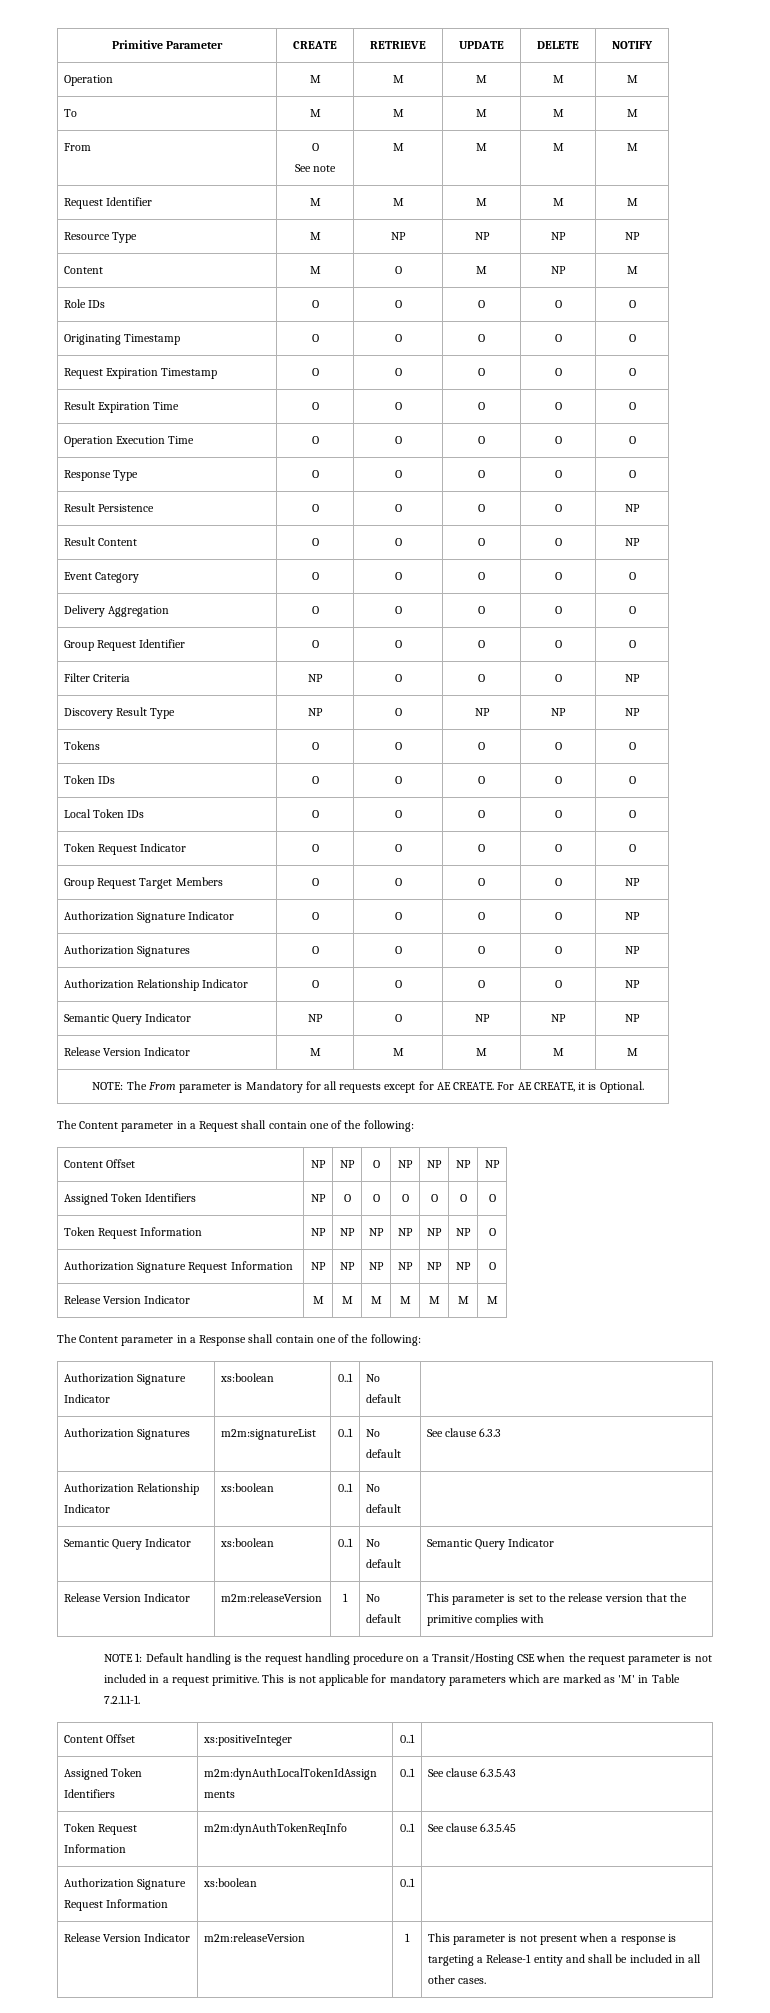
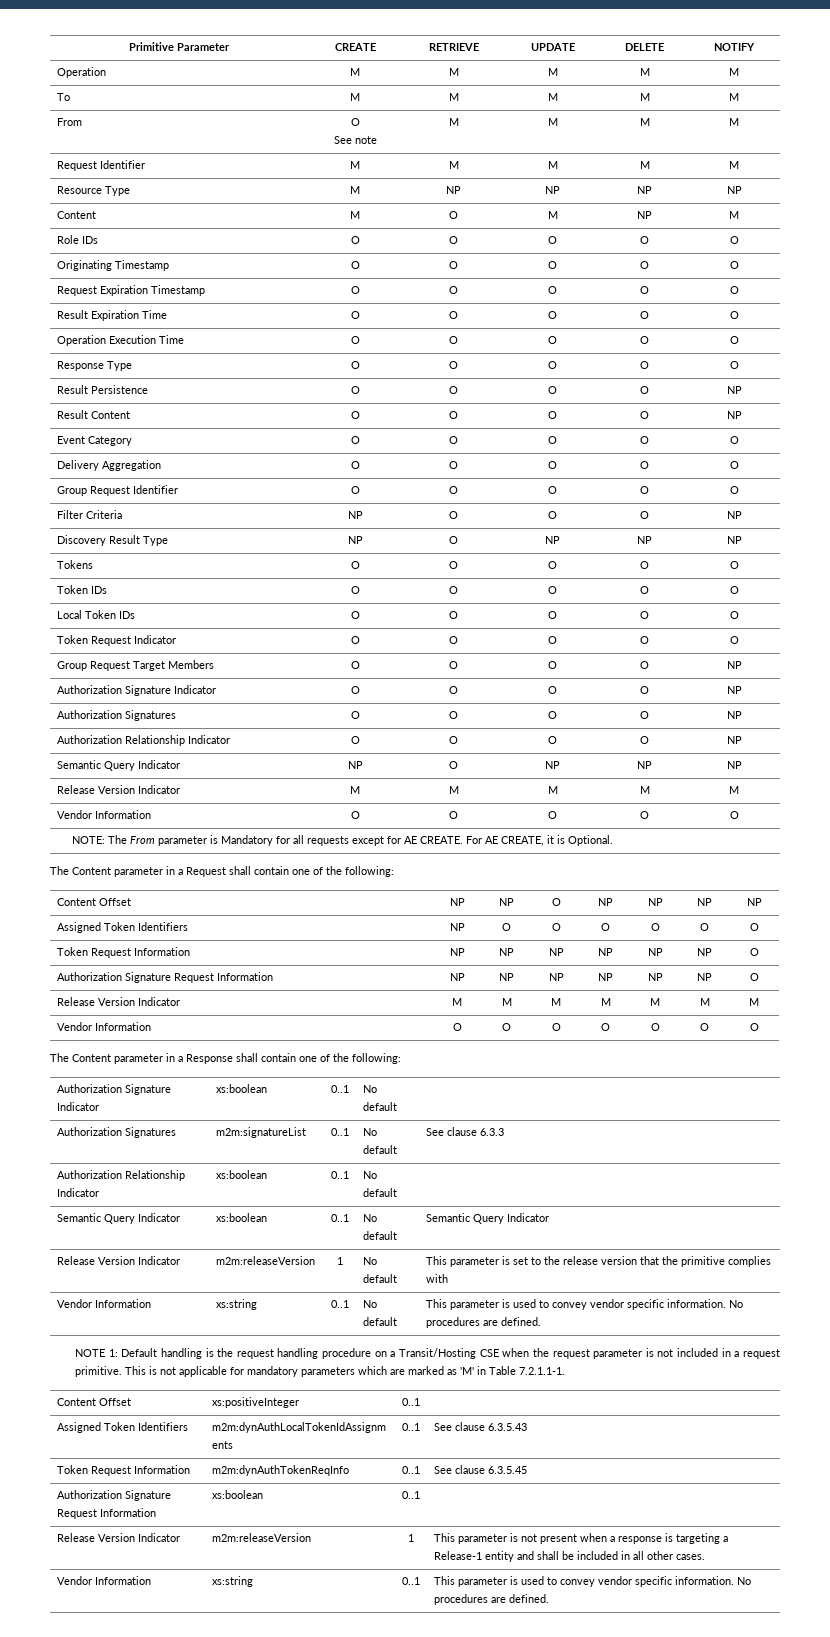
(638, 1052) none -> [57,810,152,819] [350,811,360,819] [449,811,458,819] [548,811,557,819] [640,811,649,819] [729,811,739,819] // Vendor Information | O | O | O | O | O
(498, 1300) none -> [57,1022,152,1031] [452,1023,462,1031] [502,1023,511,1031] [551,1023,561,1031] [601,1023,610,1031] [650,1023,660,1031] [700,1023,709,1031] [749,1023,759,1031] // Vendor Information | O | O | O | O | O | O | O
(545, 1618) none -> [57,1299,152,1308] [216,1299,258,1310] [331,1300,349,1308] [363,1300,378,1308] [363,1317,398,1326] [426,1299,744,1310] [426,1317,542,1328] // Vendor Information | xs:string | 0..1 | No default | This parameter is used to convey vendor specific information. No procedures are defined.
(487, 1981) none -> [57,1576,152,1585] [212,1576,254,1587] [402,1577,420,1585] [434,1576,752,1587] [434,1594,550,1605] // Vendor Information | xs:string | 0..1 | This parameter is used to convey vendor specific information. No procedures are defined.

